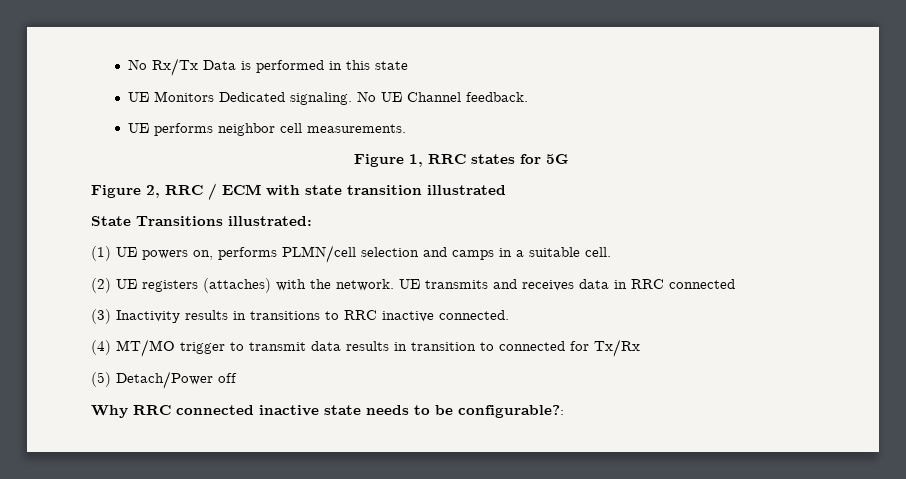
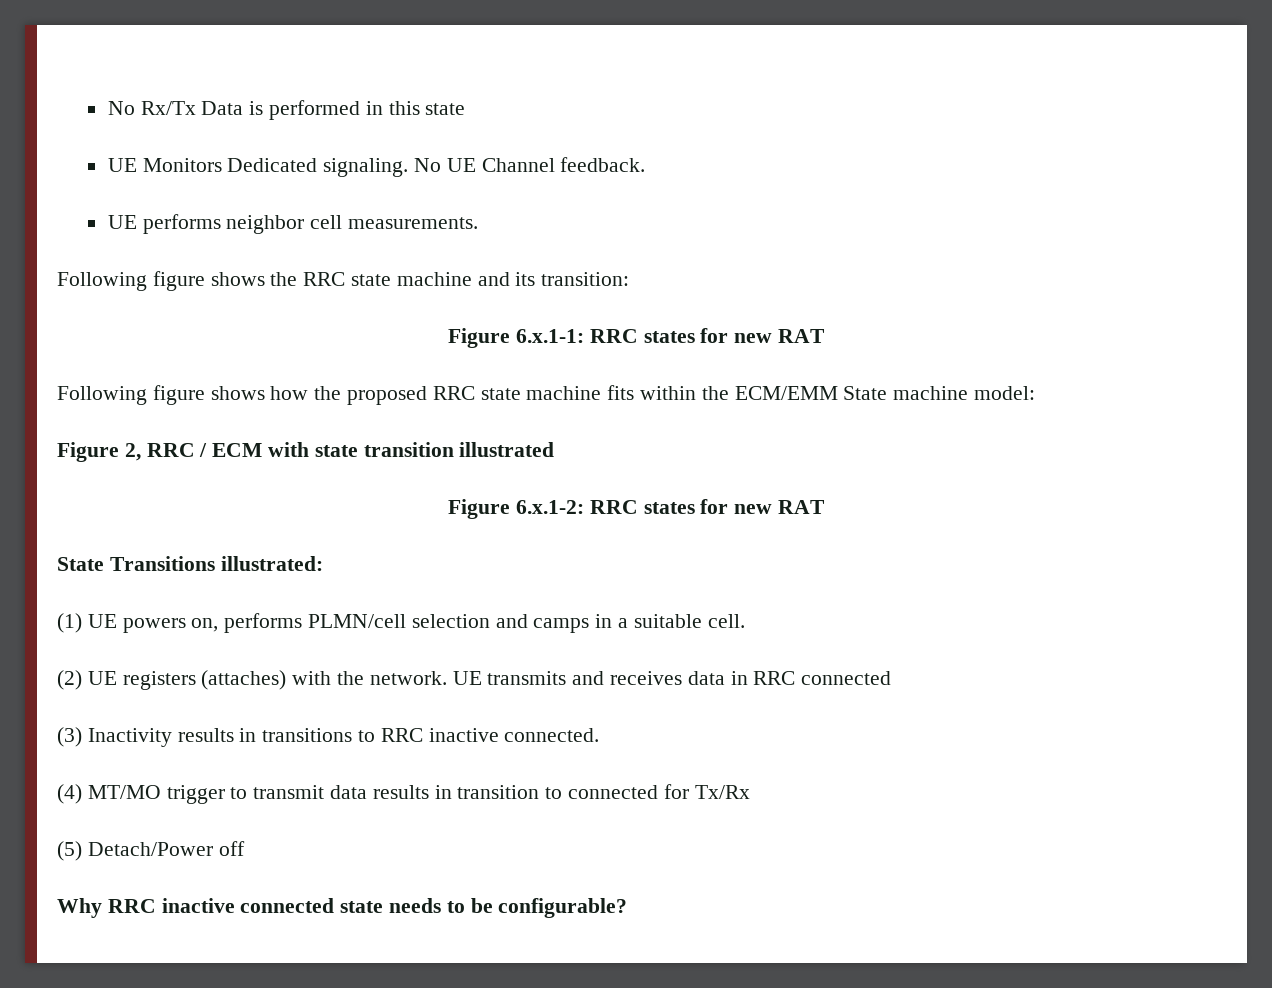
[354,154,569,167] // Figure 1, RRC states for 5G -> [57,271,630,291] [448,328,825,348] [57,385,1036,405] // Following figure shows the RRC state machine and its transition: // Figure 6.x.1-1: RRC states for new RAT // Following figure shows how the proposed RRC state machine fits within the ECM/EMM State machine model:
(506, 190) none -> [448,499,825,519] // Figure 6.x.1-2: RRC states for new RAT
[176,405,319,416] connected inactive -> [161,898,335,913] inactive connected
[458,405,564,418] configurable?: -> [498,898,628,918] configurable?

